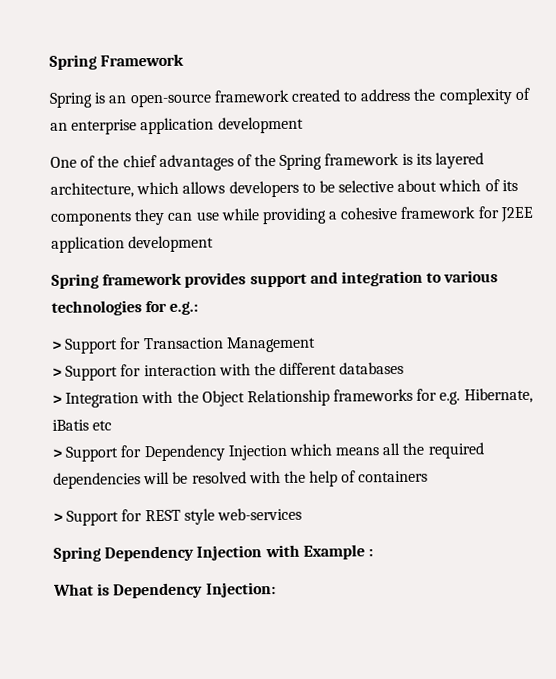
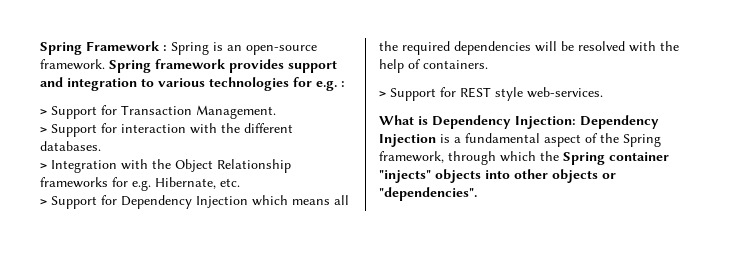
(185, 60) // -> [163,45,167,51] :
[213,87,531,105] [50,116,304,135] [50,152,485,171] [50,179,518,198] [50,206,534,226] [51,235,215,253] framework created to address the complexity of an enterprise application development // One of the chief advantages of the Spring framework is its layered architecture, which allows developers to be selective about which of its components they can use while providing a cohesive framework for J2EE application development // -> [40,59,105,70] framework.
[169,301,199,315] e.g.: -> [316,81,345,91] e.g. :
[225,336,316,353] Management -> [196,105,276,119] Management.
[339,361,405,375] databases -> [40,141,101,151] databases.
[52,419,113,431] iBatis etc -> [220,178,240,187] etc.
[358,470,429,483] containers -> [423,60,488,69] containers.
[216,507,302,521] [53,544,373,562] [53,582,276,599] web-services // Spring Dependency Injection with Example : // What is Dependency Injection: -> [527,87,603,98] [379,115,659,129] [379,133,661,147] [379,151,669,165] [379,169,616,183] [379,187,477,201] web-services. // What is Dependency Injection: Dependency Injection is a fundamental aspect of the Spring framework, through which the Spring container "injects" objects into other objects or "dependencies".

